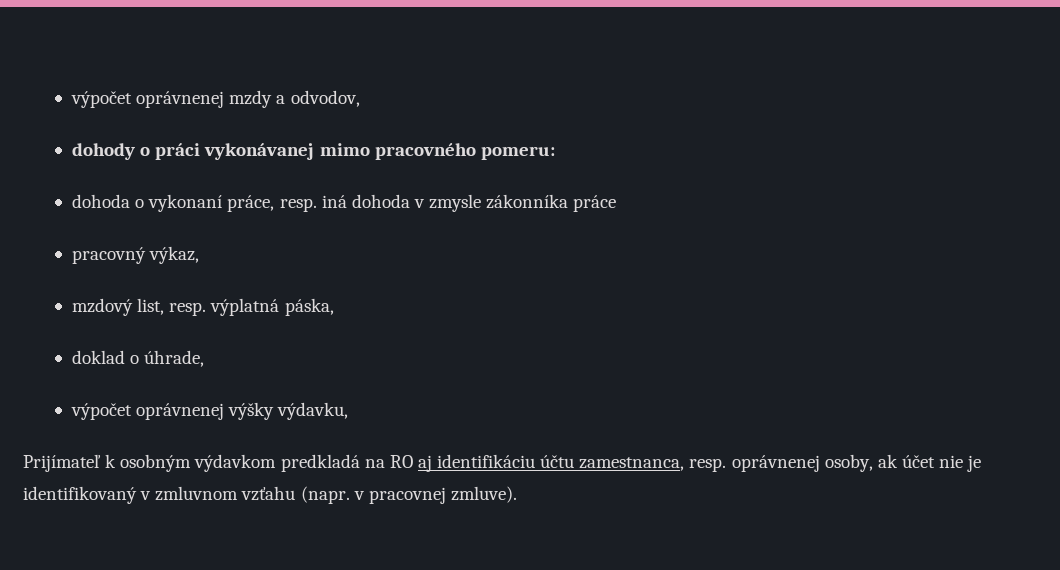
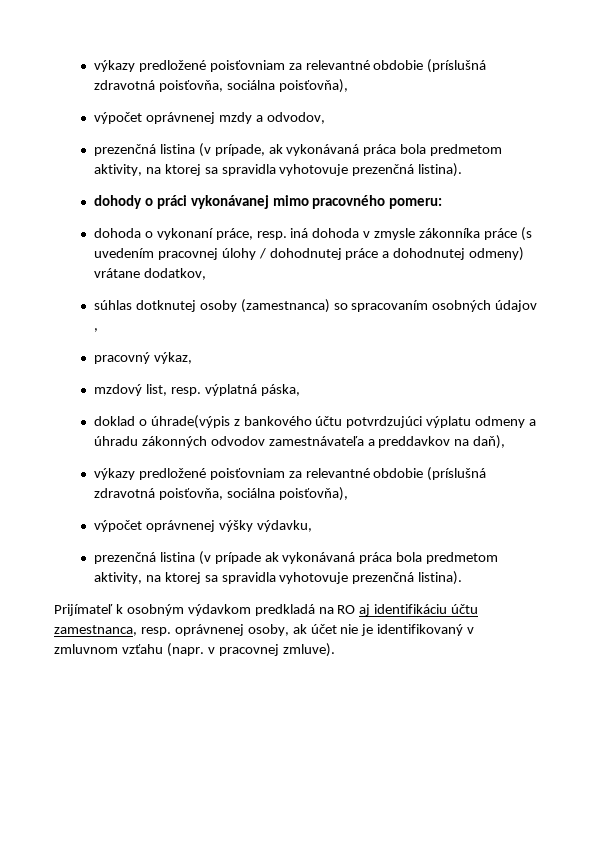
(71, 99) none -> [93,59,487,73] [93,79,348,93] výkazy predložené poisťovniam za relevantné obdobie (príslušná zdravotná poisťovňa, sociálna poisťovňa), //
(360, 98) none -> [93,143,503,157] [93,163,463,177] // prezenčná listina (v prípade, ak vykonávaná práca bola predmetom aktivity, na ktorej sa spravidla vyhotovuje prezenčná listina).
(617, 203) none -> [520,227,532,241] [93,247,525,261] [93,268,206,280] [93,299,538,313] [93,328,98,332] (s uvedením pracovnej úlohy / dohodnutej práce a dohodnutej odmeny) vrátane dodatkov, // súhlas dotknutej osoby (zamestnanca) so spracovaním osobných údajov ,
[144,350,205,367] [71,402,349,420] úhrade, // výpočet oprávnenej výšky výdavku, -> [150,415,537,429] [93,435,506,449] [93,467,487,481] [93,487,348,501] [93,520,312,532] [93,551,499,565] [93,571,463,585] úhrade(výpis z bankového účtu potvrdzujúci výplatu odmeny a úhradu zákonných odvodov zamestnávateľa a preddavkov na daň), // výkazy predložené poisťovniam za relevantné obdobie (príslušná zdravotná poisťovňa, sociálna poisťovňa), // výpočet oprávnenej výšky výdavku, // prezenčná listina (v prípade ak vykonávaná práca bola predmetom aktivity, na ktorej sa spravidla vyhotovuje prezenčná listina).

